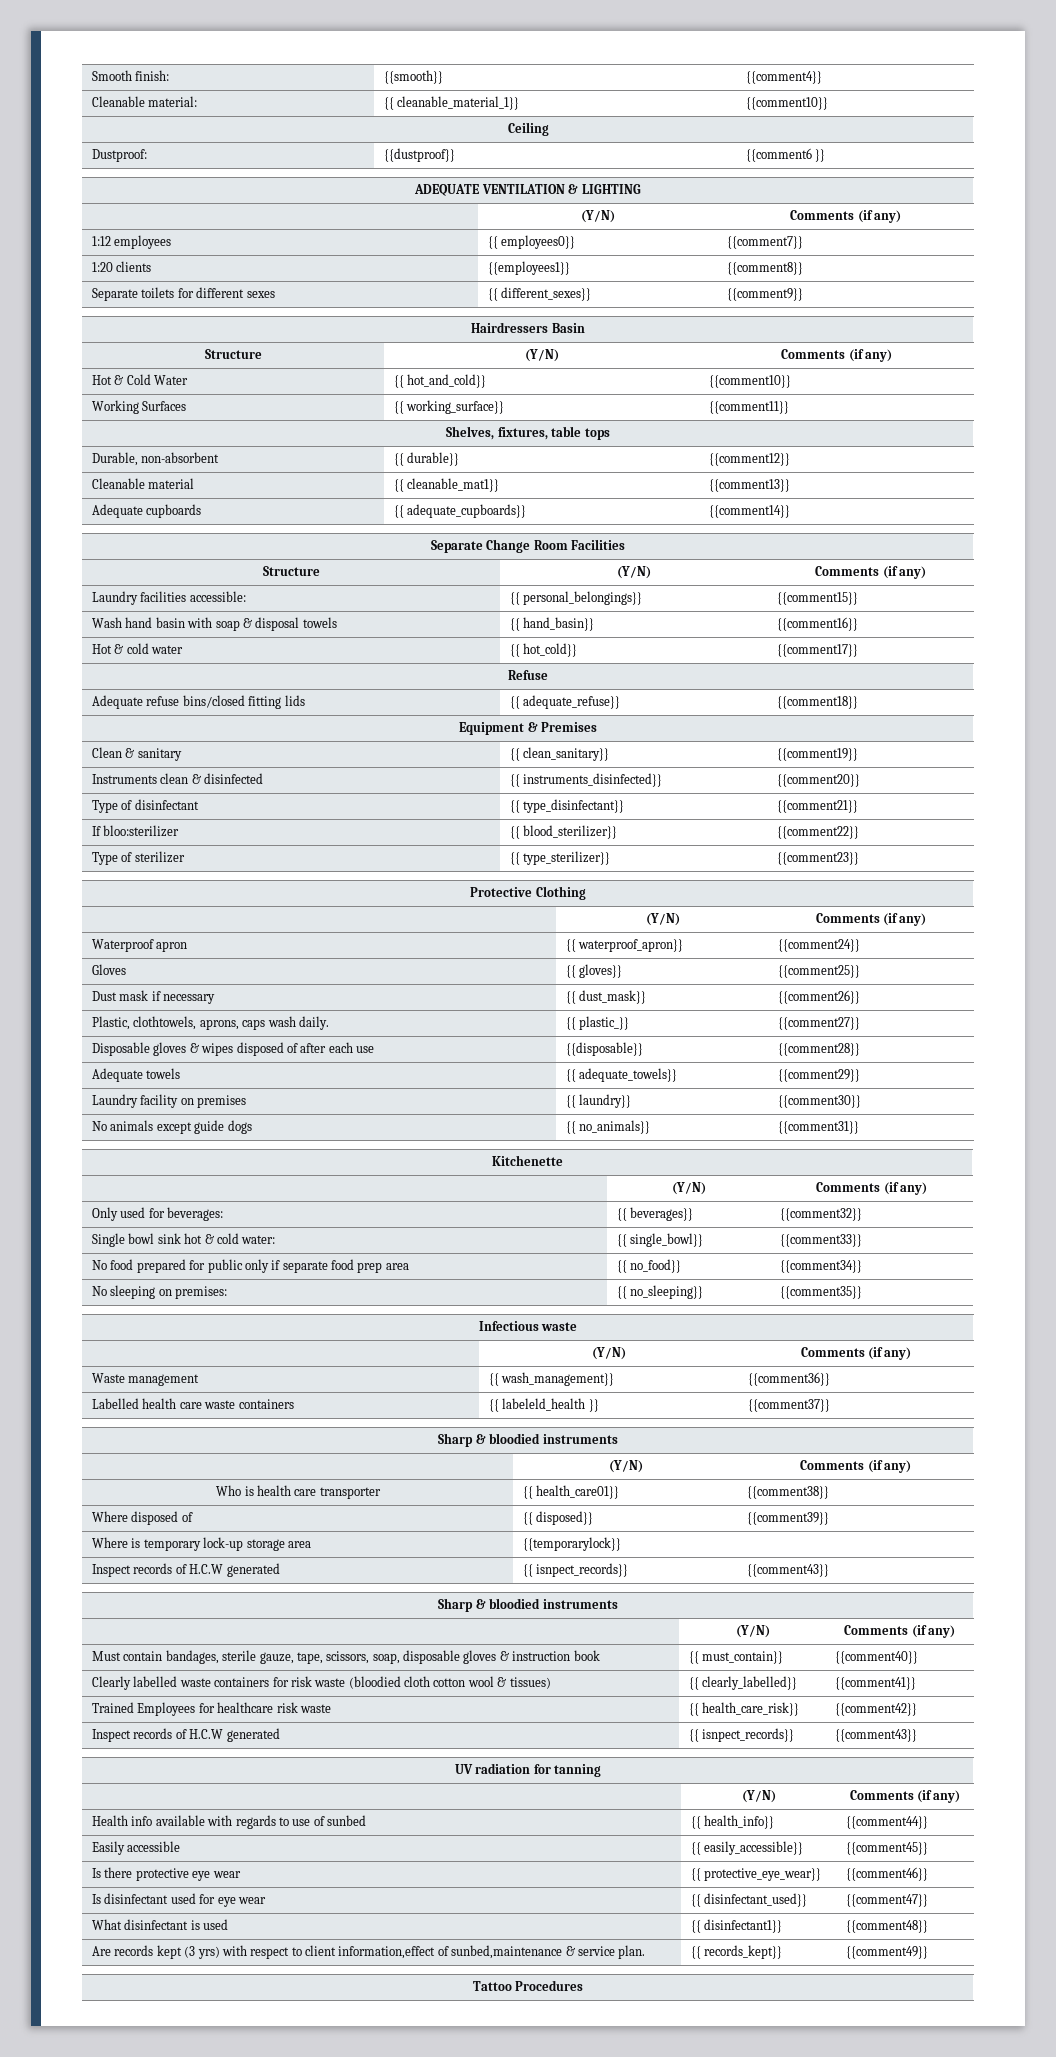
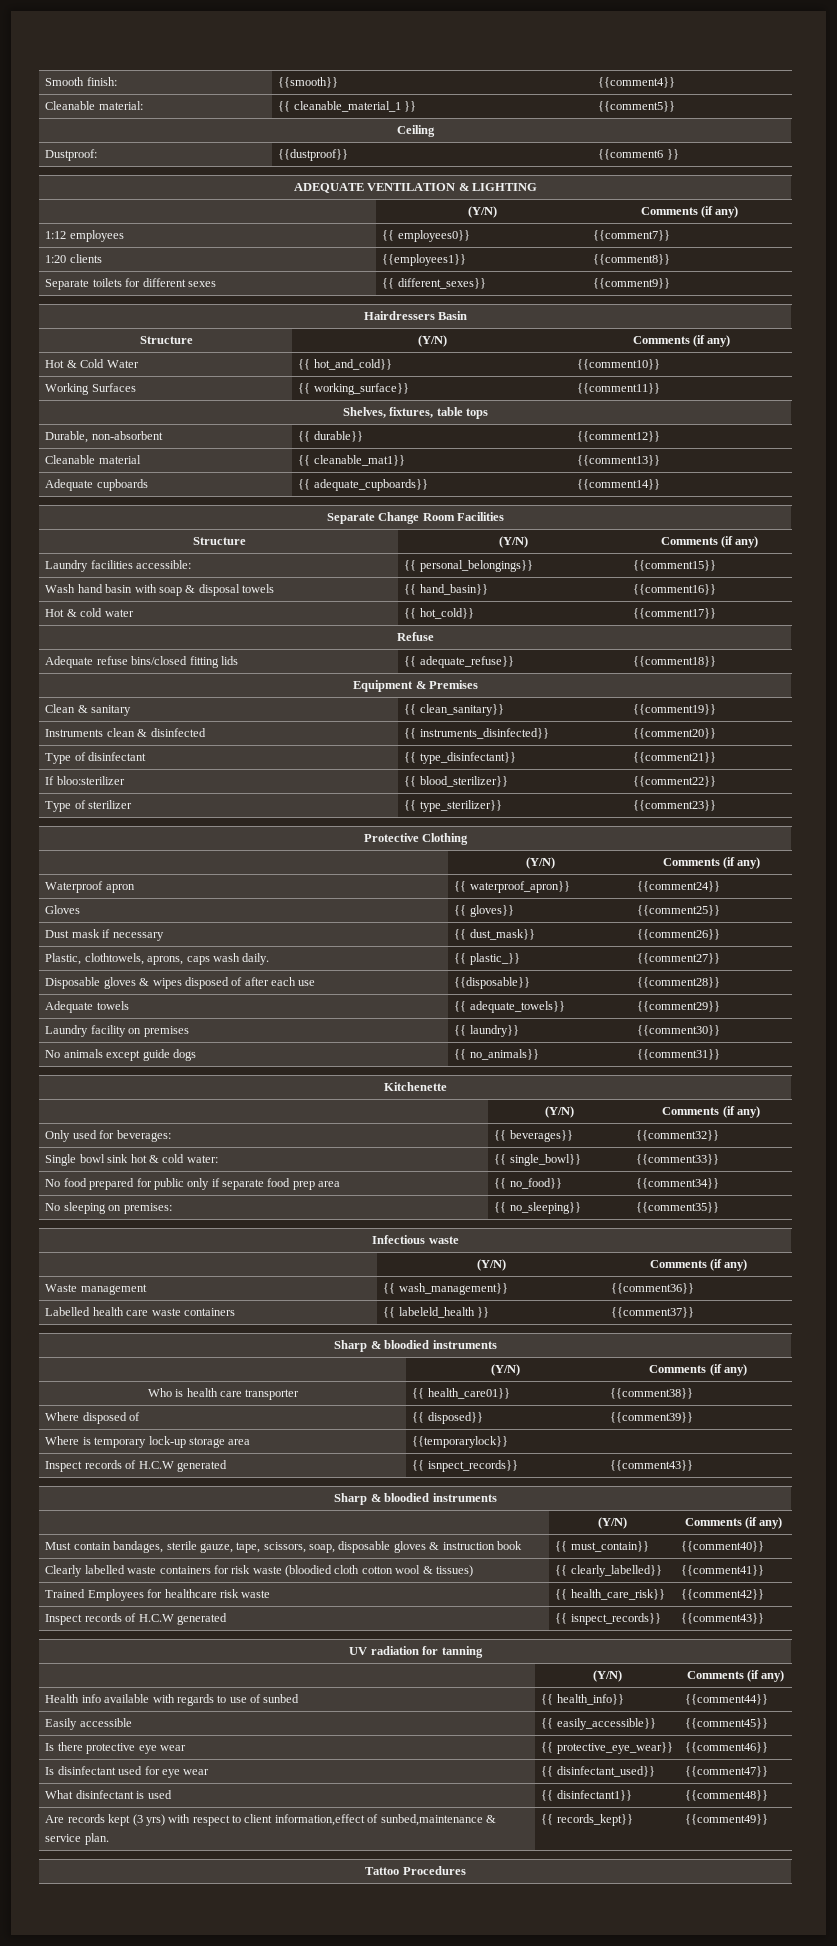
[397,96,520,110] [745,97,828,110] cleanable_material_1}} | {{comment10}} -> [293,101,417,112] [598,101,676,112] cleanable_material_1 }} | {{comment5}}

